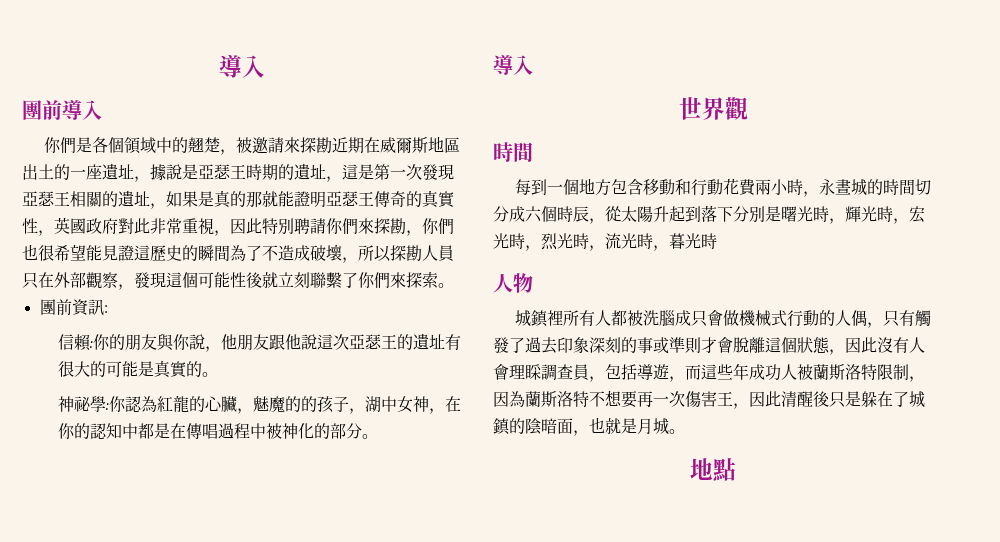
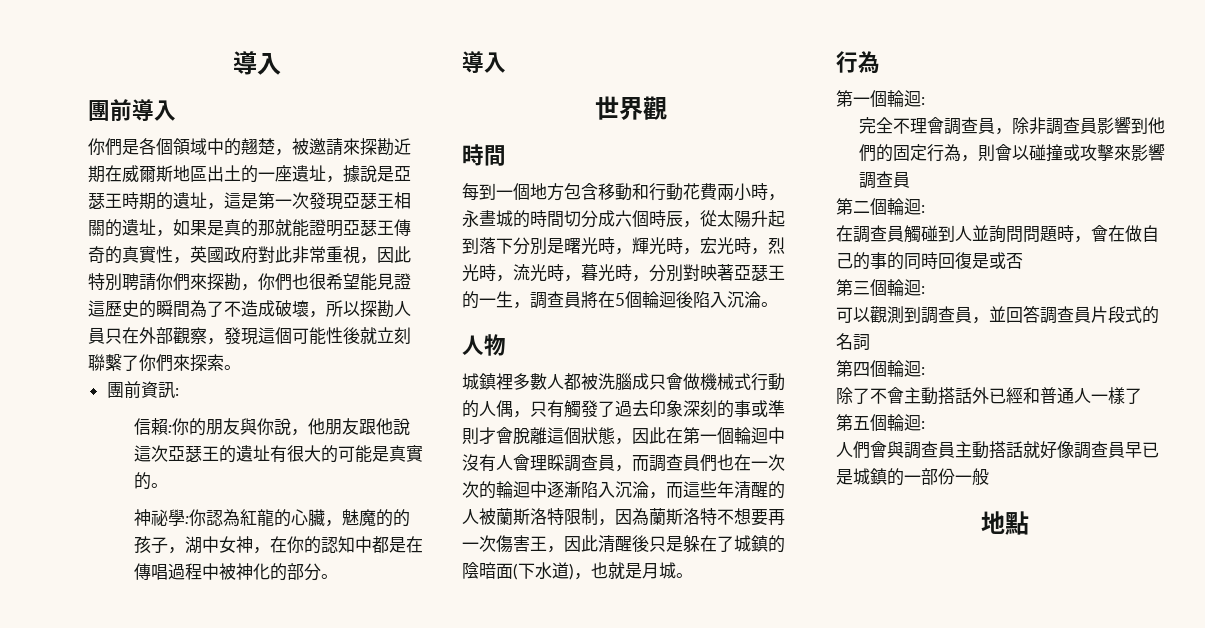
(717, 241) none -> [632,264,785,282] [462,291,778,309] ，分別對映著亞瑟王的一生，調查員將在5個輪迴後陷入沉淪。
[562,310,595,326] 所有 -> [513,373,547,390] 多數
(877, 345) none -> [666,427,785,445] 在第一個輪迴中
[605,364,669,380] 包括導遊 -> [632,454,785,472] [462,481,649,499] 而調查員們也在一次次的輪迴中逐漸陷入沉淪
[749,364,781,381] 成功 -> [734,481,785,499] 清醒的
(573, 426) none -> [513,562,574,580] (下水道)
(685, 431) none -> [836,51,880,74] [836,90,925,108] [858,117,1165,135] [858,144,1165,162] [858,171,910,189] [836,198,925,216] [836,225,1159,243] [836,252,1023,270] [836,279,925,297] [836,305,1159,324] [836,333,870,350] [836,360,925,378] [836,387,1142,405] [836,414,925,432] [836,441,1159,459] [836,468,989,486] // 行為 // 第一個輪迴: // 完全不理會調查員，除非調查員影響到他們的固定行為，則會以碰撞或攻擊來影響調查員 // 第二個輪迴: // 在調查員觸碰到人並詢問問題時，會在做自己的事的同時回復是或否 // 第三個輪迴: // 可以觀測到調查員，並回答調查員片段式的名詞 // 第四個輪迴: // 除了不會主動搭話外已經和普通人一樣了 // 第五個輪迴: // 人們會與調查員主動搭話就好像調查員早已是城鎮的一部份一般

